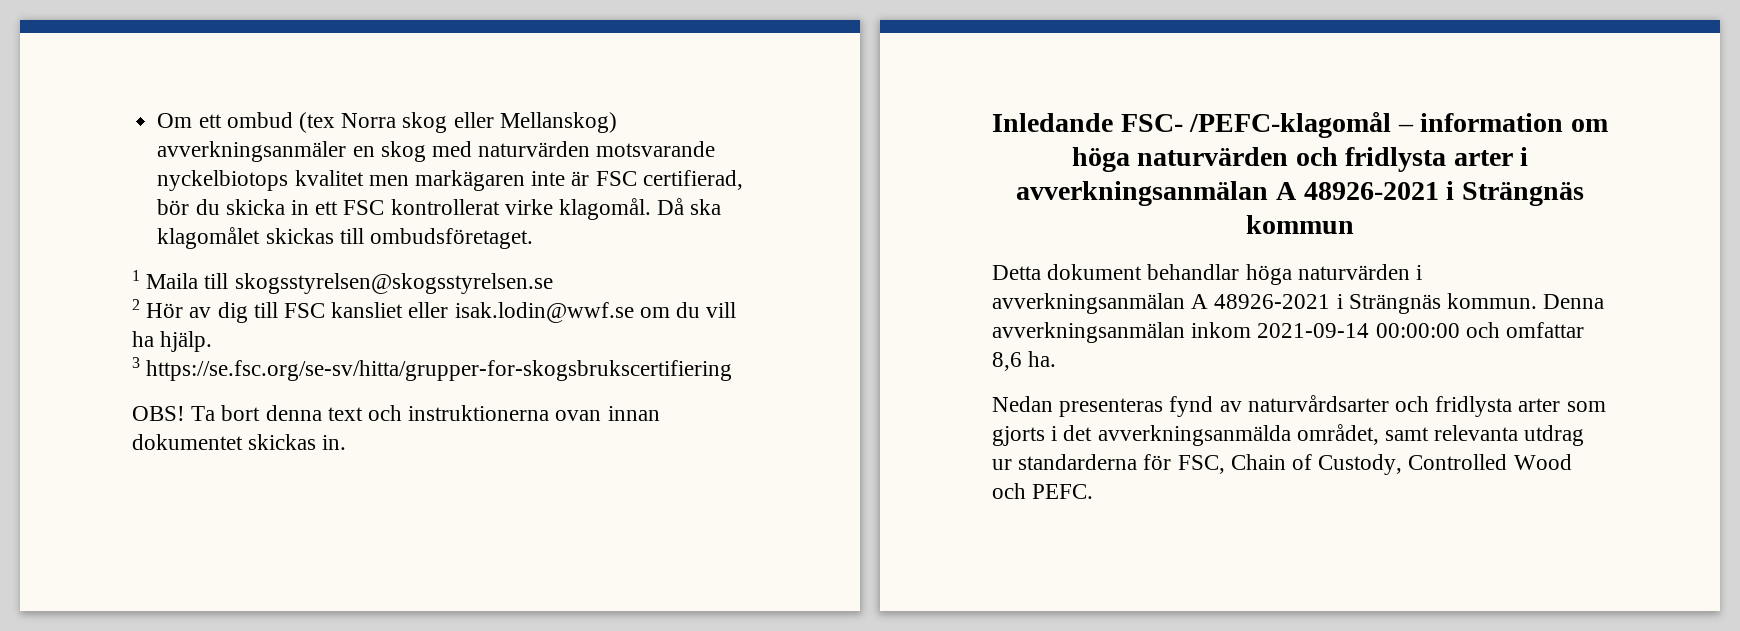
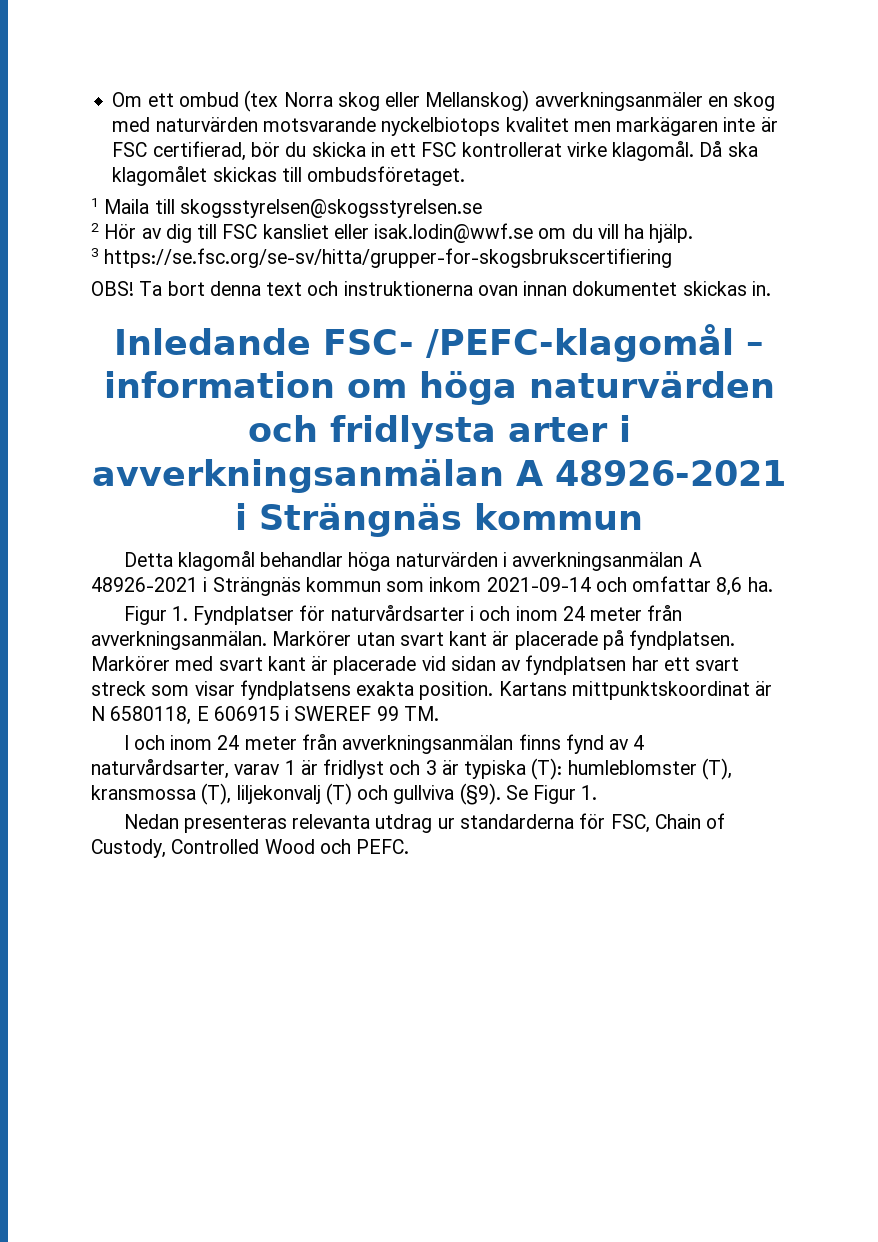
[1047,264,1143,280] dokument -> [177,551,255,571] klagomål
[1447,293,1605,309] [992,322,1185,343] kommun. Denna avverkningsanmälan -> [305,577,425,592] kommun som
[1375,323,1460,338] 00:00:00 -> (591, 584) none
[992,395,1606,417] [992,424,1430,446] Nedan presenteras fynd av naturvårdsarter och fridlysta arter som gjorts i det avverkningsanmälda området, samt -> [123,605,683,625] [91,630,736,650] [91,655,740,675] [91,680,773,700] [91,706,439,725] [123,734,645,754] [91,758,732,780] [91,783,598,805] [123,814,287,833] Figur 1. Fyndplatser för naturvårdsarter i och inom 24 meter från avverkningsanmälan. Markörer utan svart kant är placerade på fyndplatsen. Markörer med svart kant är placerade vid sidan av fyndplatsen har ett svart streck som visar fyndplatsens exakta position. Kartans mittpunktskoordinat är N 6580118, E 606915 i SWEREF 99 TM. // I och inom 24 meter från avverkningsanmälan finns fynd av 4 naturvårdsarter, varav 1 är fridlyst och 3 är typiska (T): humleblomster (T), kransmossa (T), liljekonvalj (T) och gullviva (§9). Se Figur 1. // Nedan presenteras

